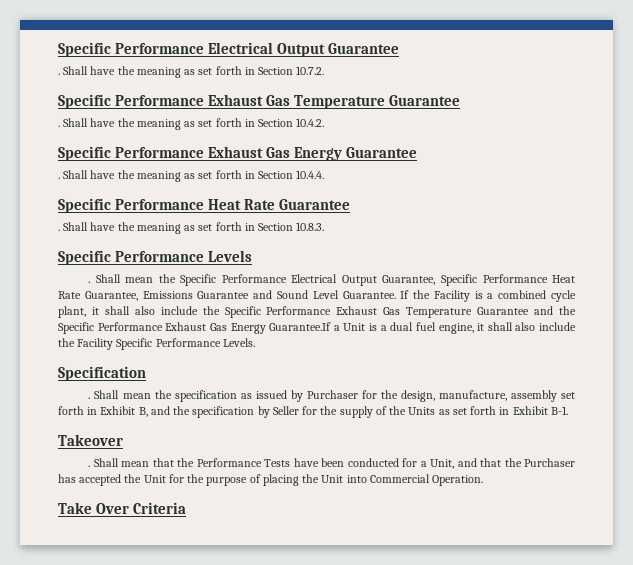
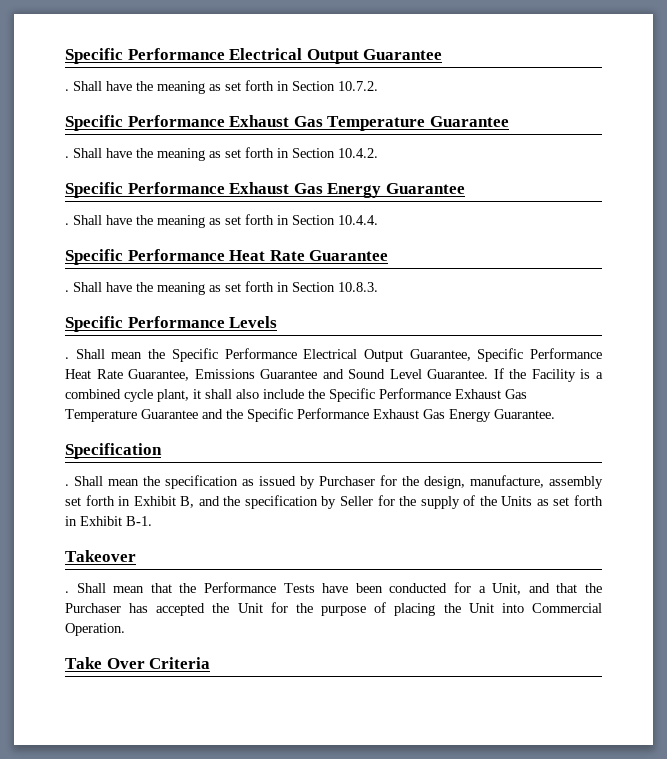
[269,322,576,334] [58,338,255,350] Guarantee.If a Unit is a dual fuel engine, it shall also include the Facility Specific Performance Levels. -> [494,409,555,419] Guarantee.

